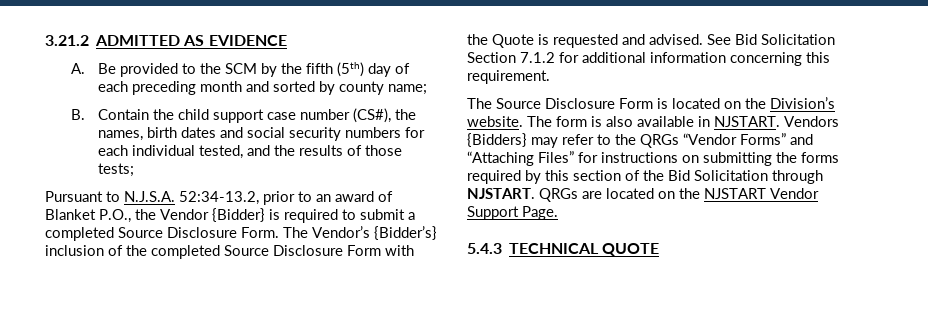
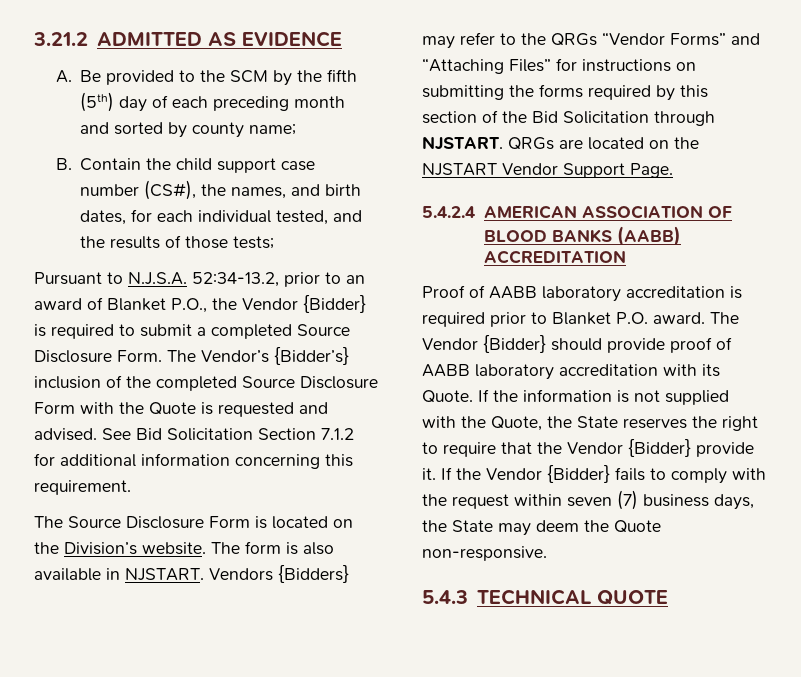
[146,127,401,141] birth dates and social security numbers -> [291,184,362,196] [80,210,127,225] and birth dates,
(558, 213) none -> [422,205,732,219] [483,226,681,246] [483,250,626,264] [422,285,742,302] [422,312,739,327] [422,335,732,353] [422,364,720,380] [422,389,729,405] [422,416,758,431] [422,439,754,457] [422,465,766,484] [422,490,754,510] [422,520,661,536] [422,546,547,561] // 5.4.2.4 AMERICAN ASSOCIATION OF BLOOD BANKS (AABB) ACCREDITATION // Proof of AABB laboratory accreditation is required prior to Blanket P.O. award. The Vendor {Bidder} should provide proof of AABB laboratory accreditation with its Quote. If the information is not supplied with the Quote, the State reserves the right to require that the Vendor {Bidder} provide it. If the Vendor {Bidder} fails to comply with the request within seven (7) business days, the State may deem the Quote non-responsive.

